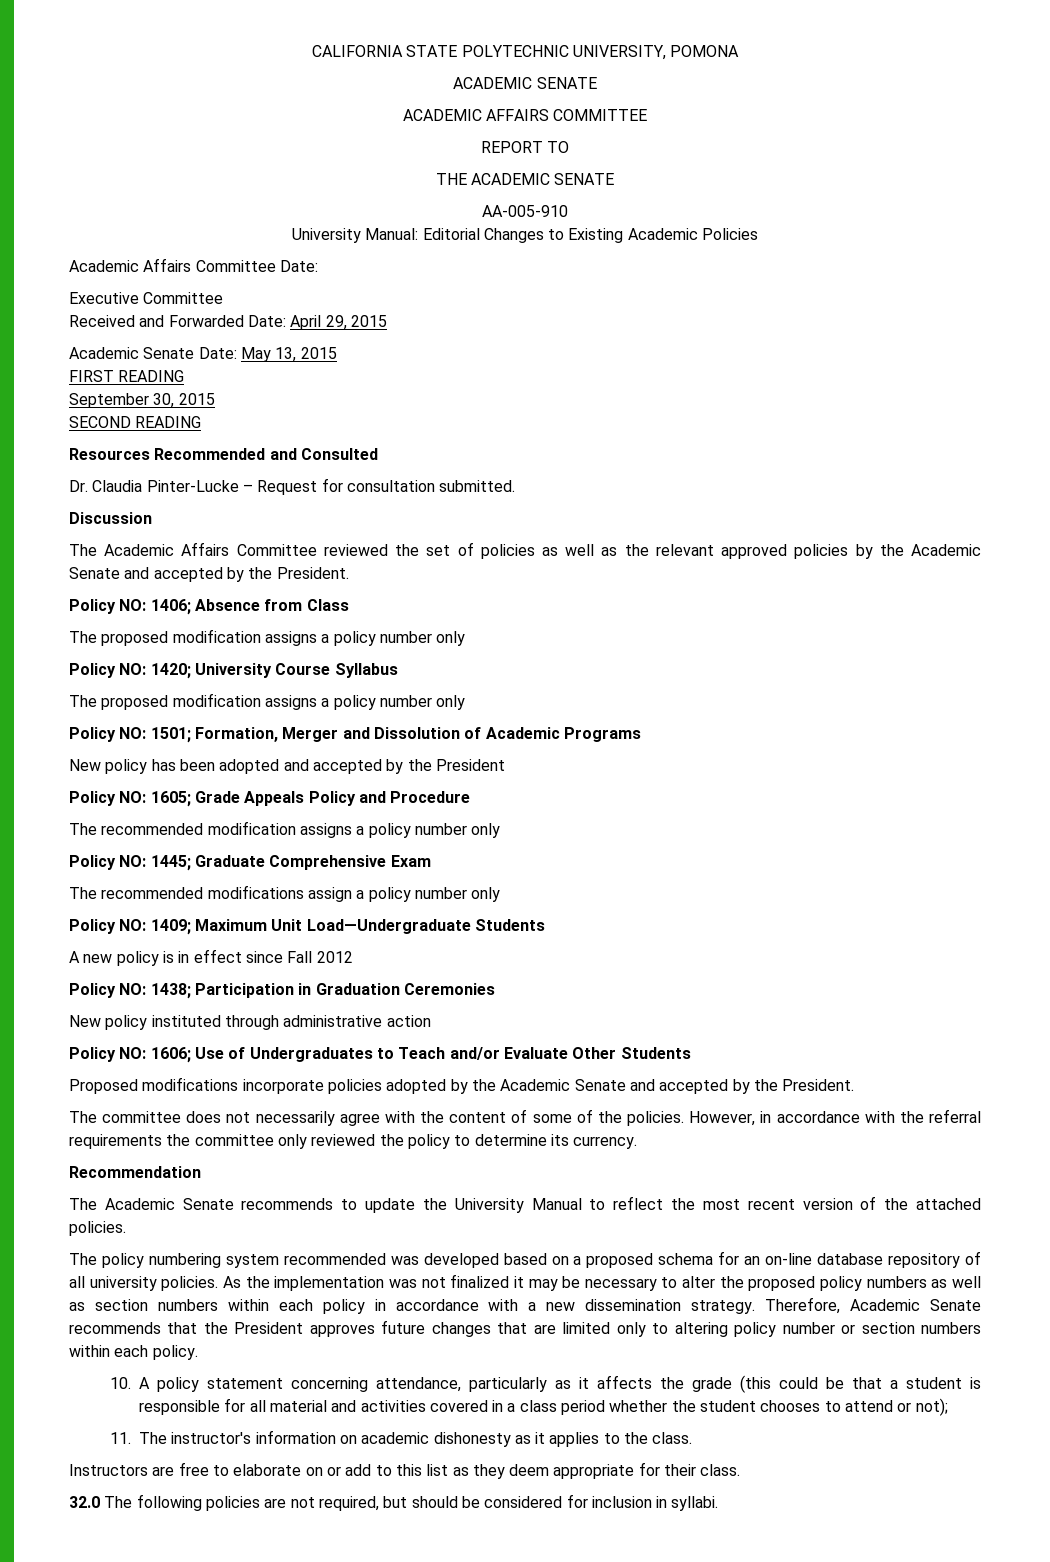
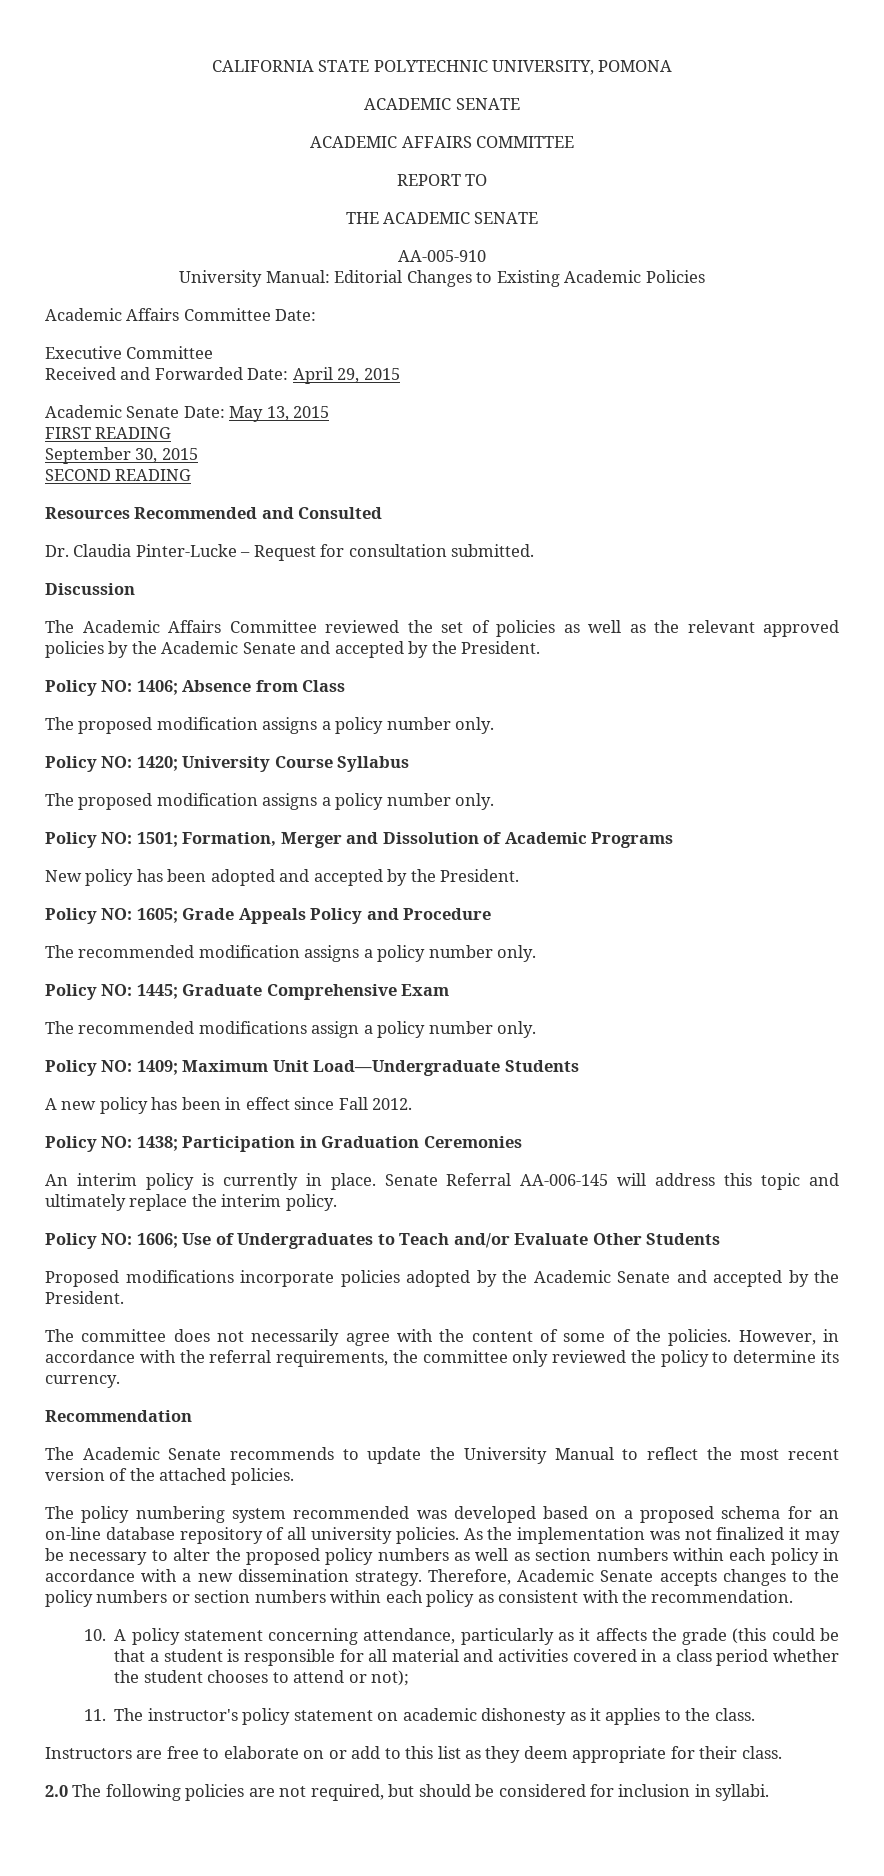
[436,631,466,646] only -> [455,717,495,734] only.
[436,695,466,710] only -> [455,793,495,810] only.
[435,759,505,771] President -> [440,869,520,882] President.
[471,823,501,838] only -> [497,945,537,962] only.
[471,887,501,902] only -> [497,1021,537,1038] only.
[162,951,174,963] is -> [151,1097,221,1110] has been
[316,951,353,963] 2012 -> [372,1098,413,1110] 2012.
[69,1015,431,1030] New policy instituted through administrative action -> [45,1173,840,1190] [45,1194,337,1211] An interim policy is currently in place. Senate Referral AA-006-145 will address this topic and ultimately replace the interim policy.
[69,1134,162,1149] requirements -> [276,1350,389,1367] requirements,
[69,1320,835,1337] recommends that the President approves future changes that are limited only to altering policy number -> [659,1569,839,1586] [45,1590,168,1607] accepts changes to the policy numbers
[152,1345,198,1360] policy. -> [426,1590,794,1607] policy as consistent with the recommendation.
[255,1430,336,1444] information -> [242,1708,373,1725] policy statement
[69,1496,100,1508] 32.0 -> [45,1785,68,1797] 2.0

